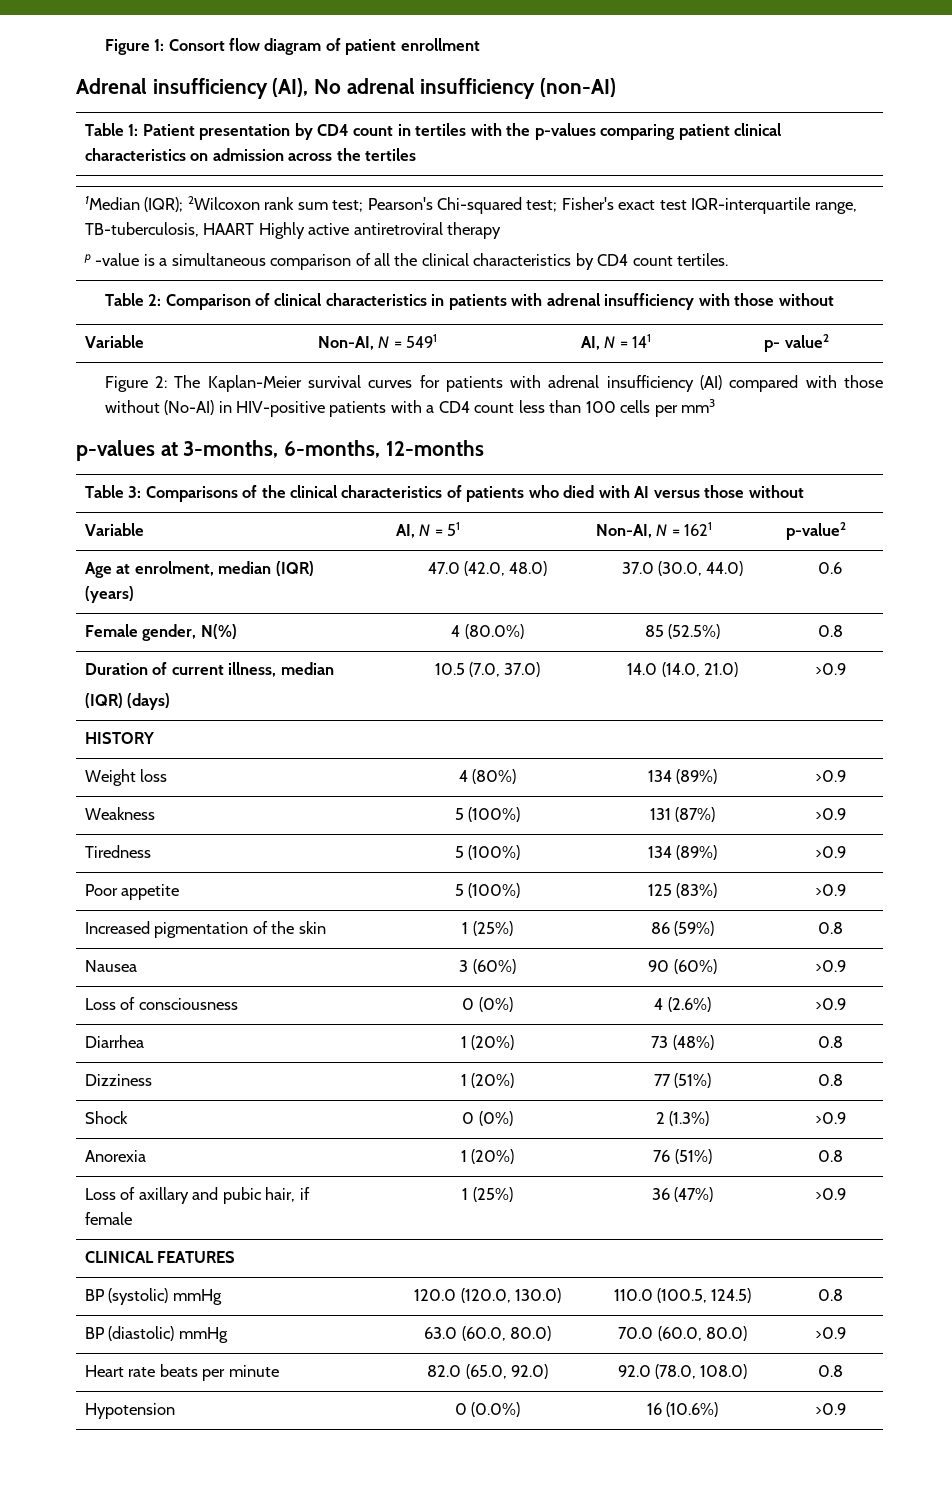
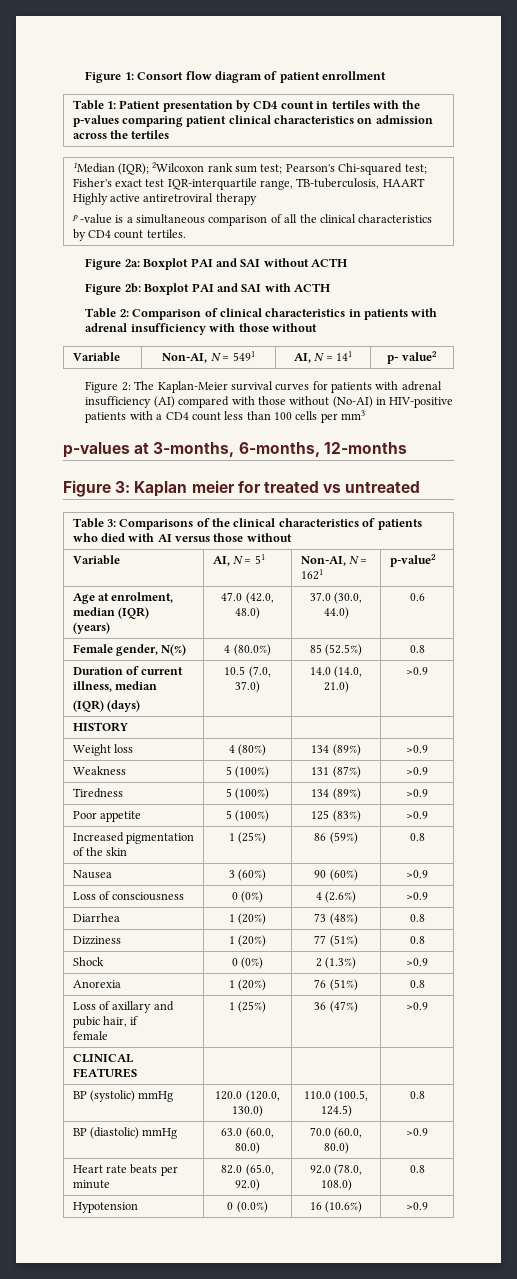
[76,78,617,99] // Adrenal insufficiency (AI), No adrenal insufficiency (non-AI) -> (387, 75) none
(729, 259) none -> [85,258,348,270] [85,283,331,295] // Figure 2a: Boxplot PAI and SAI without ACTH // Figure 2b: Boxplot PAI and SAI with ACTH
(484, 448) none -> [63,480,421,497] // Figure 3: Kaplan meier for treated vs untreated

